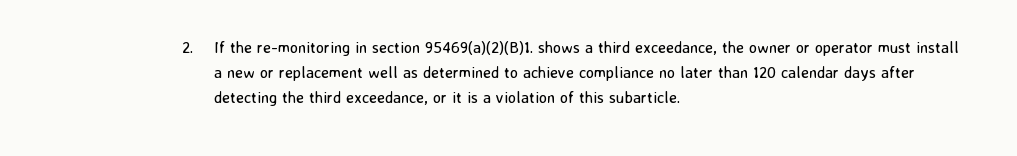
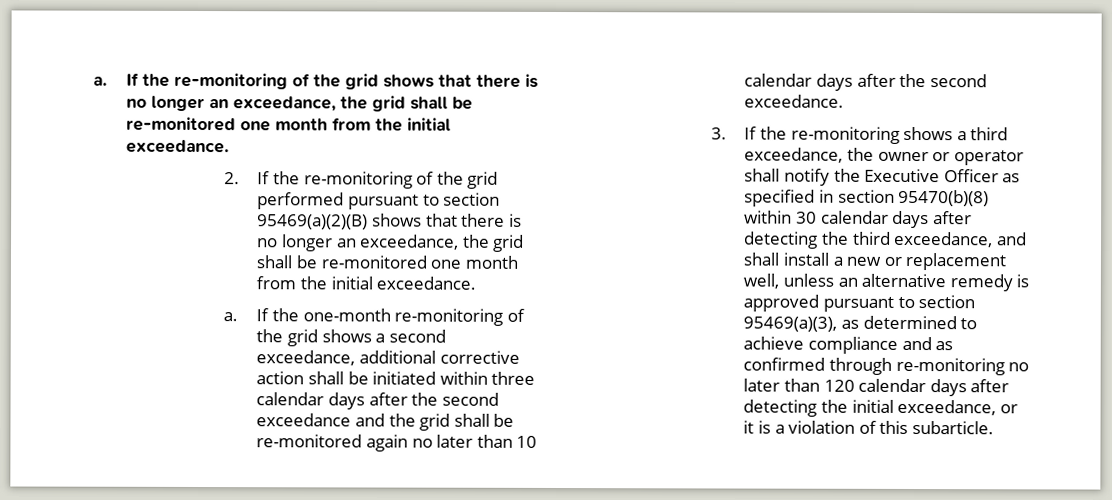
[182,41,533,56] 2. If the re-monitoring in section 95469(a)(2)(B)1. -> [93,72,538,90] [125,95,473,112] [125,116,451,132] [125,139,229,154] [224,171,499,189] [257,192,501,210] [257,213,522,230] [257,234,525,252] [256,255,518,269] [256,276,477,290] [223,308,525,326] [256,329,446,347] [256,350,520,366] [256,371,536,385] [256,392,499,410] [256,413,515,431] [256,434,538,452] [744,73,987,91] [744,94,845,108] [711,126,900,144] a. If the re-monitoring of the grid shows that there is no longer an exceedance, the grid shall be re-monitored one month from the initial exceedance. // 2. If the re-monitoring of the grid performed pursuant to section 95469(a)(2)(B) shows that there is no longer an exceedance, the grid shall be re-monitored one month from the initial exceedance. // a. If the one-month re-monitoring of the grid shows a second exceedance, additional corrective action shall be initiated within three calendar days after the second exceedance and the grid shall be re-monitored again no later than 10 calendar days after the second exceedance. // 3. If the re-monitoring
[877,43,911,53] must -> [744,168,1021,186] [744,189,990,207] [744,210,972,229] [744,231,1027,249] [743,252,780,266] shall notify the Executive Officer as specified in section 95470(b)(8) within 30 calendar days after detecting the third exceedance, and shall
[367,66,398,78] well -> [743,273,1030,292] [743,294,976,312] [743,316,838,332] well, unless an alternative remedy is approved pursuant to section 95469(a)(3),
(654, 73) none -> [901,336,954,351] [743,357,1005,376] and as confirmed through re-monitoring
[308,91,341,103] third -> [851,399,894,413] initial

